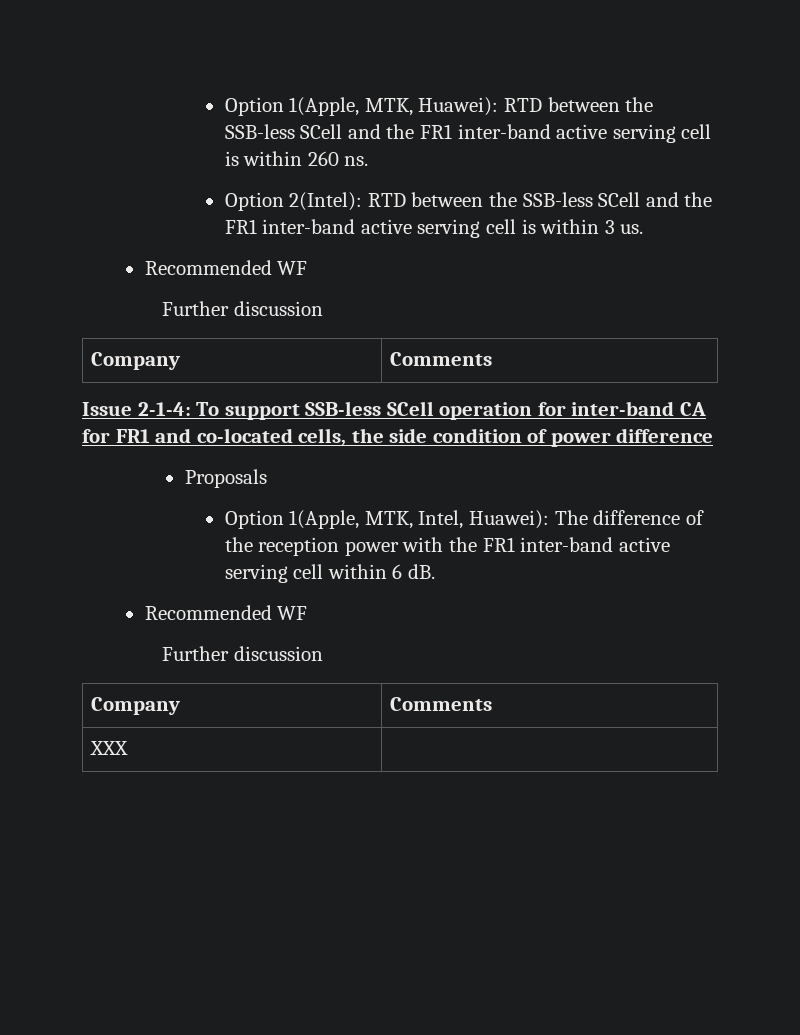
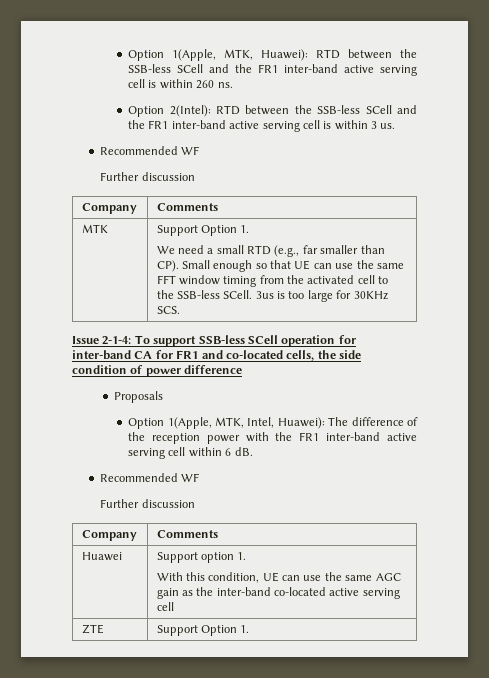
(493, 359) none -> [81,224,108,233] [156,225,250,236] [156,245,385,257] [156,260,404,272] [156,275,389,287] [156,290,388,302] [156,306,180,314] // MTK | Support Option 1. // We need a small RTD (e.g., far smaller than CP). Small enough so that UE can use the same FFT window timing from the activated cell to the SSB-less SCell. 3us is too large for 30KHz SCS.
[90,741,129,755] XXX | -> [81,552,122,561] [156,552,247,563] [156,572,401,583] [156,587,400,599] [156,602,174,611] [81,624,104,634] [156,625,250,636] Huawei | Support option 1. // With this condition, UE can use the same AGC gain as the inter-band co-located active serving cell // ZTE | Support Option 1.

